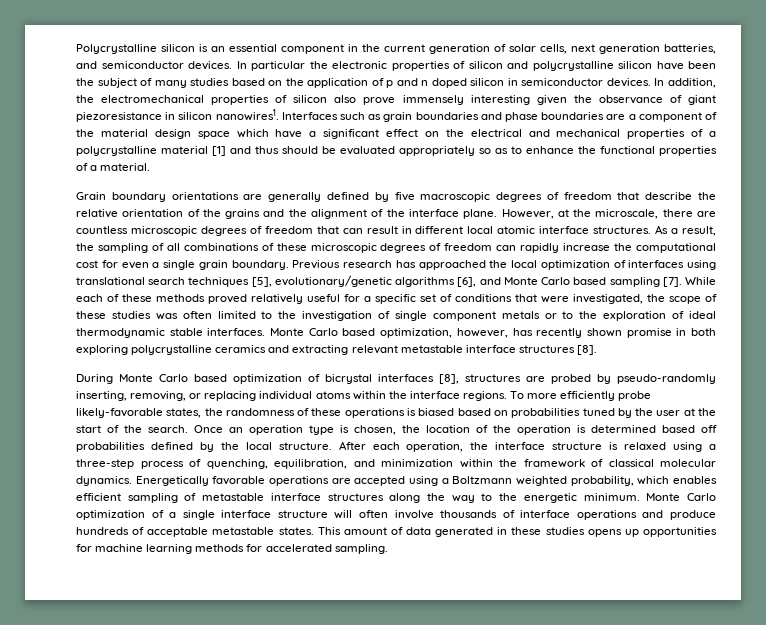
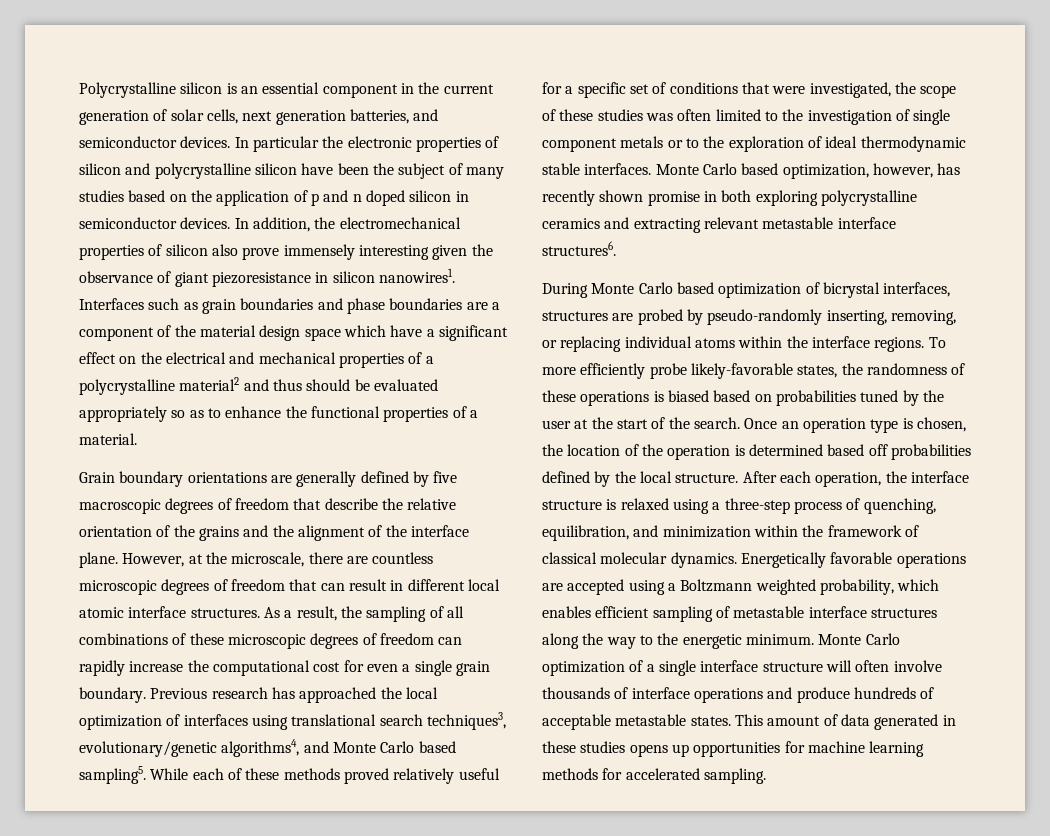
[161,146,226,156] material [1] -> [179,377,240,391] material2
[188,275,477,287] techniques [5], evolutionary/genetic algorithms [6], -> [426,712,506,730] [79,739,300,757] techniques3, evolutionary/genetic algorithms4,
[609,277,682,287] sampling [7]. -> [79,766,146,784] sampling5.
[518,345,597,355] structures [8]. -> [542,241,616,256] structures6.
[378,374,459,384] interfaces [8], -> [883,282,951,297] interfaces,

